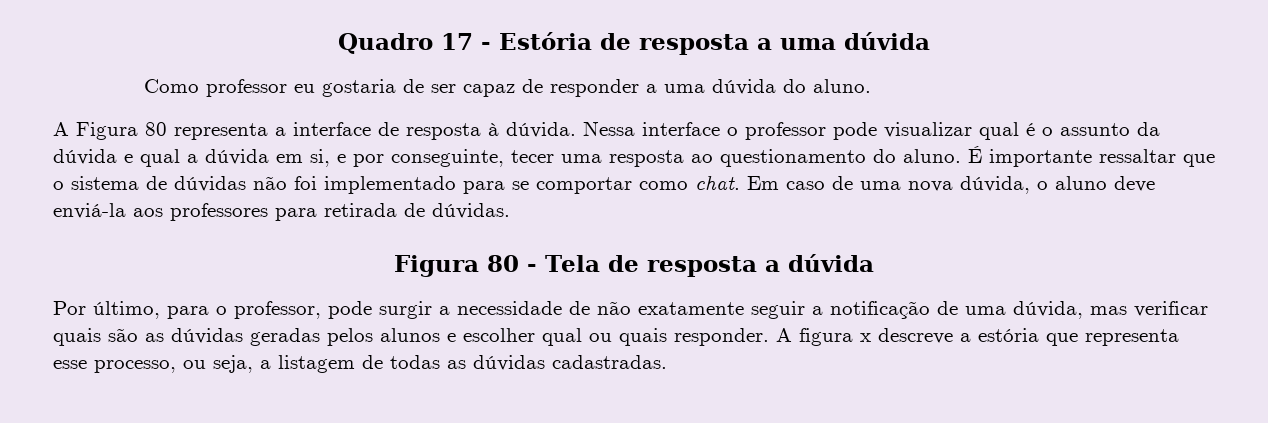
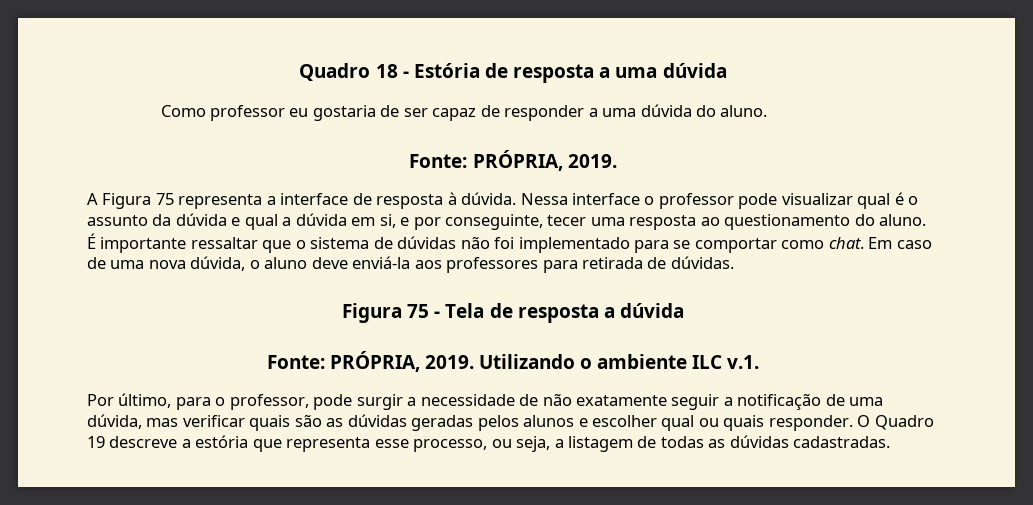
[338,33,473,54] Quadro 17 -> [299,63,398,81] Quadro 18
(872, 86) none -> [409,150,617,171] // Fonte: PRÓPRIA, 2019.
[145,122,167,136] 80 -> [155,193,174,205] 75
[486,255,519,272] 80 -> [407,304,430,318] 75
(875, 263) none -> [266,351,760,372] // Fonte: PRÓPRIA, 2019. Utilizando o ambiente ILC v.1.
[776,328,871,346] A figura x -> [857,415,934,430] [87,436,105,448] O Quadro 19

